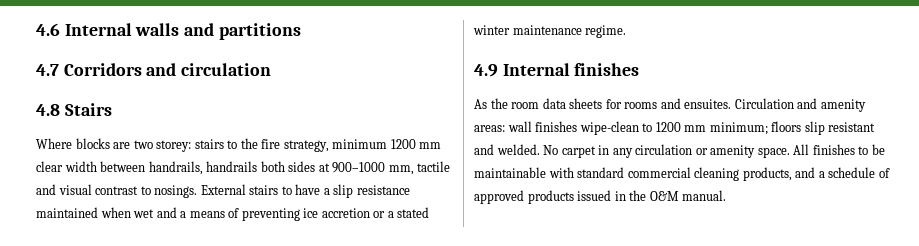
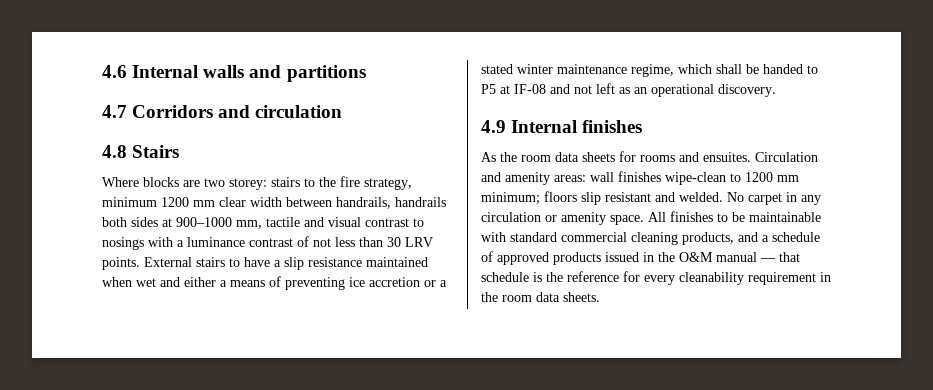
[154,185,198,198] nosings. -> [102,236,433,250] [102,257,140,270] nosings with a luminance contrast of not less than 30 LRV points.
(177, 212) none -> [184,277,216,287] either
[585,25,627,38] regime. -> [631,64,818,77] [481,83,776,97] regime, which shall be handed to P5 at IF-08 and not left as an operational discovery.
[682,190,727,201] manual. -> [716,252,800,262] [481,271,831,285] [481,292,600,302] manual — that schedule is the reference for every cleanability requirement in the room data sheets.

